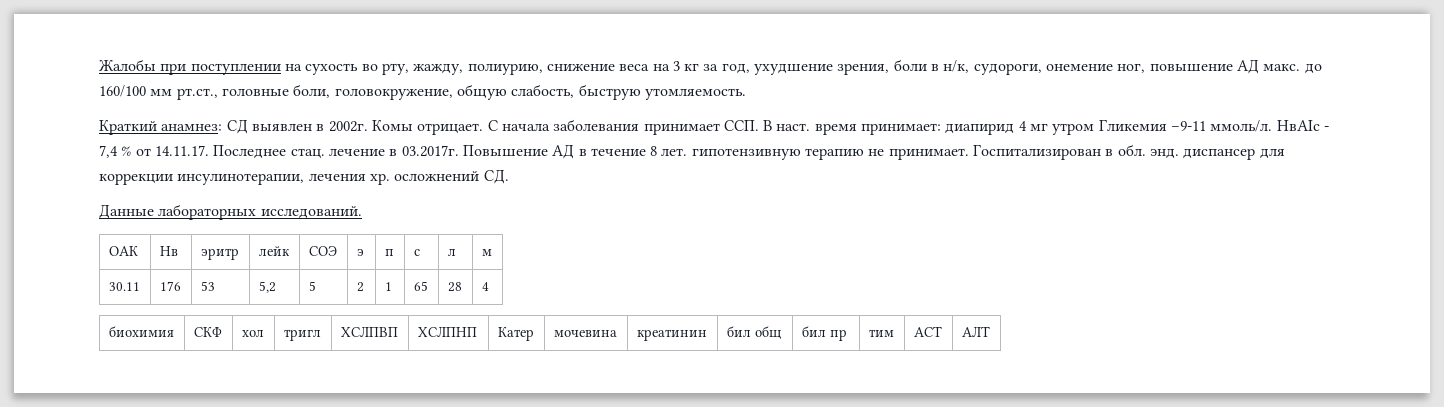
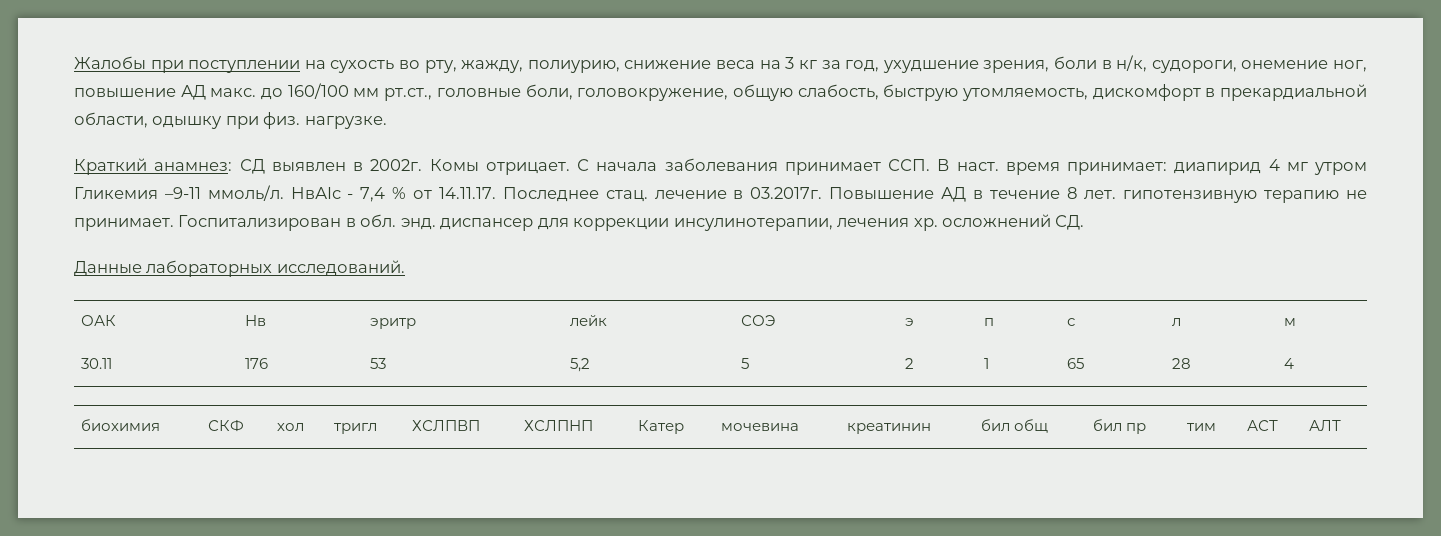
[644,88,746,100] утомляемость. -> [961,84,1367,101] [74,112,387,129] утомляемость, дискомфорт в прекардиальной области, одышку при физ. нагрузке.

